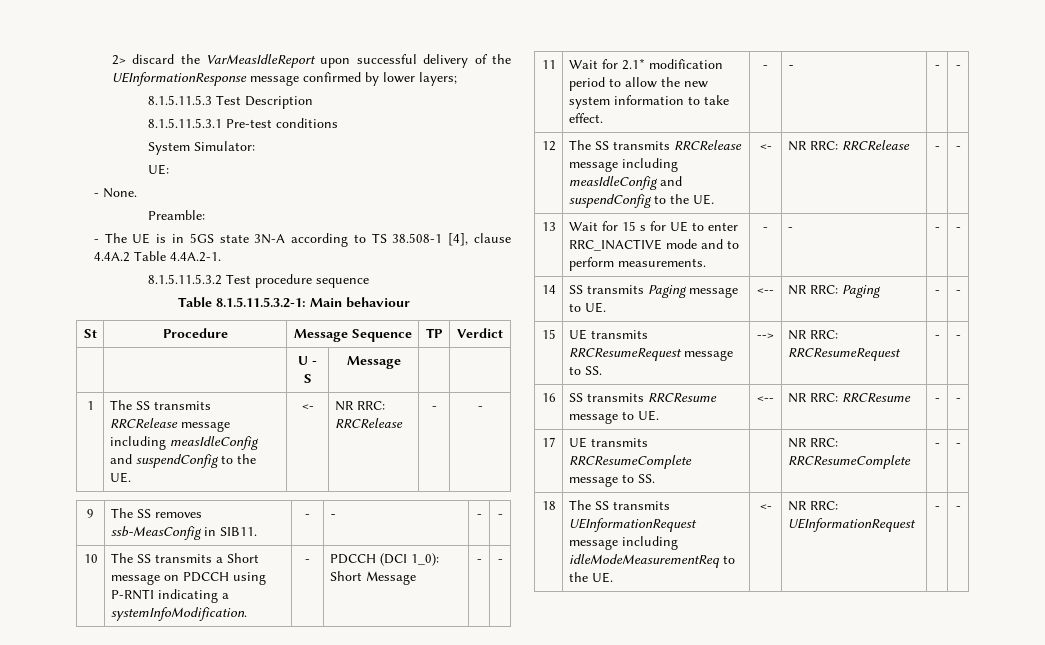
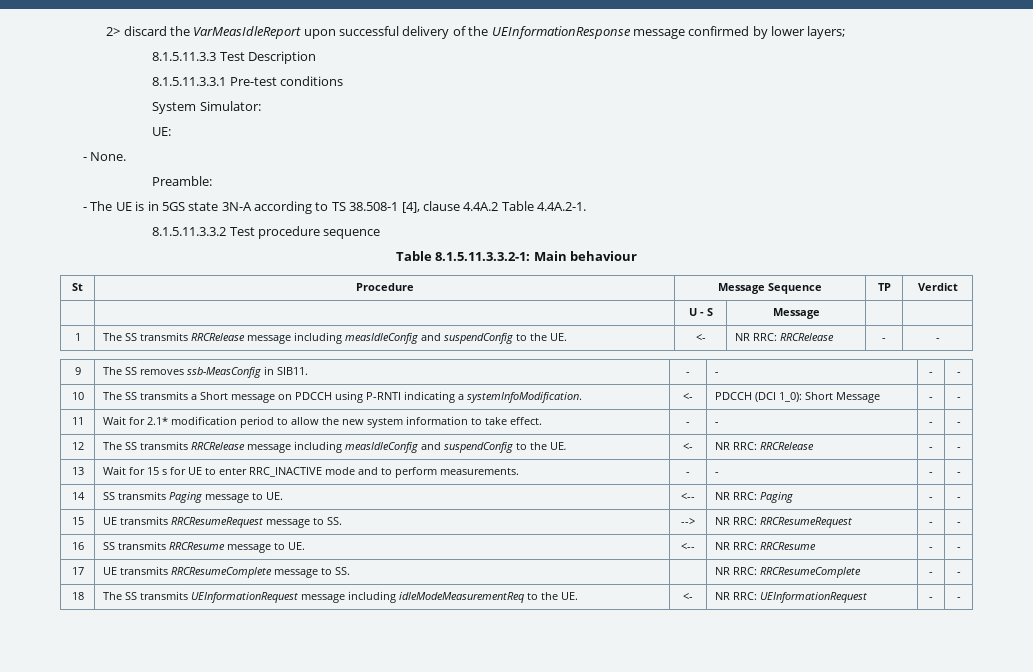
[147,95,212,105] 8.1.5.11.5.3 -> [152,52,217,61] 8.1.5.11.3.3
[147,118,222,128] 8.1.5.11.5.3.1 -> [152,77,227,86] 8.1.5.11.3.3.1
[147,274,222,285] 8.1.5.11.5.3.2 -> [152,227,227,236] 8.1.5.11.3.3.2
[215,297,306,308] 8.1.5.11.5.3.2-1: -> [435,252,531,261] 8.1.5.11.3.3.2-1:
[305,559,310,563] - -> [683,393,693,400] <-

